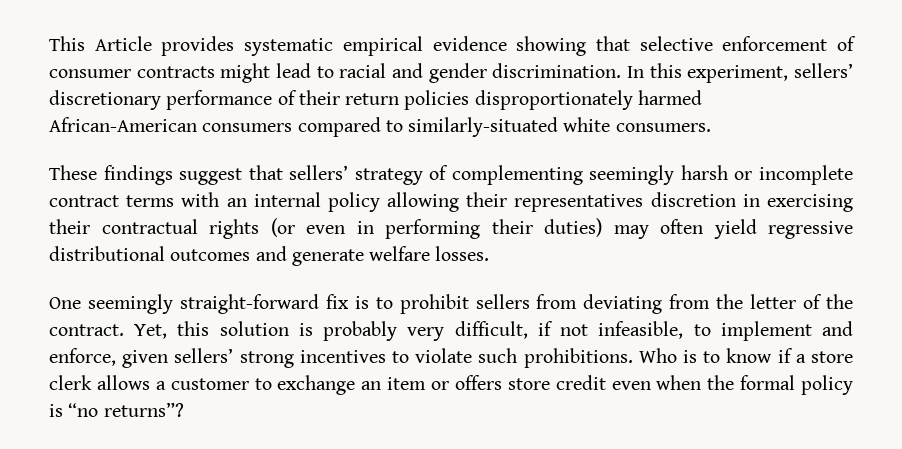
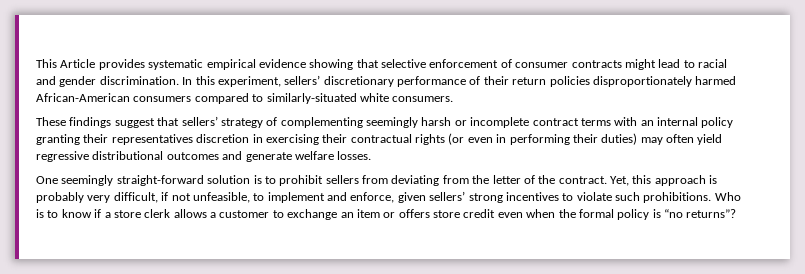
[387,192,460,212] allowing -> [36,134,80,145] granting
[325,294,349,309] fix -> [207,175,251,184] solution
[219,321,289,336] solution -> [654,175,706,186] approach
[598,321,684,339] infeasible, -> [192,192,250,203] unfeasible,

